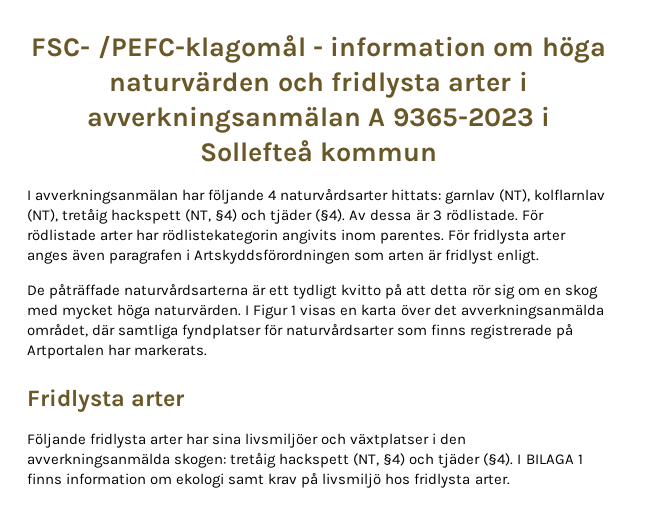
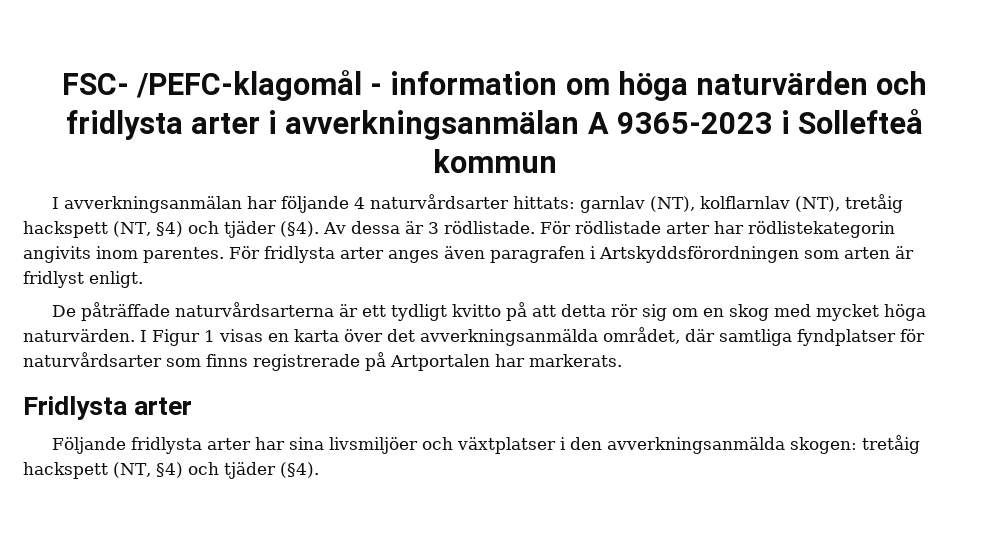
[517,454,583,465] [27,472,510,488] I BILAGA 1 finns information om ekologi samt krav på livsmiljö hos fridlysta arter. -> (319, 470) none

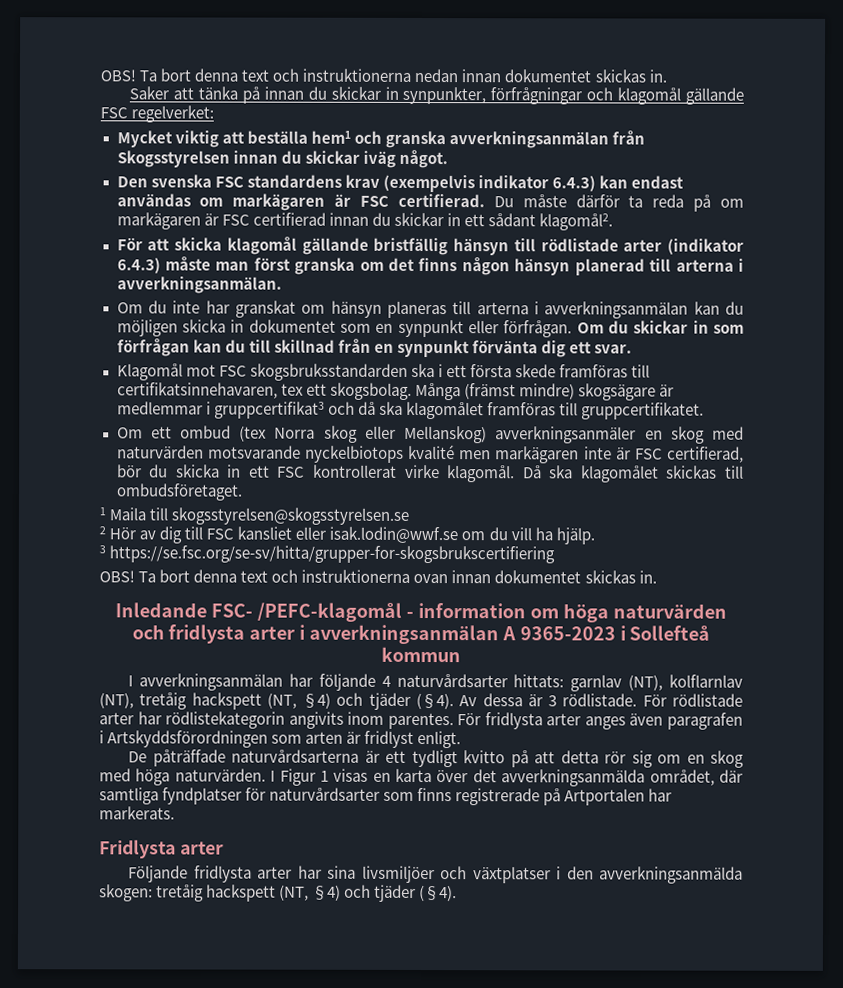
(61, 84) none -> [100,68,667,83] [129,86,744,105] [100,105,215,123] [116,130,645,149] [116,149,448,169] [116,174,684,193] [116,193,744,212] [116,212,614,231] [116,236,744,256] [116,256,744,276] [116,276,282,294] [116,300,744,319] [116,319,744,338] [116,338,633,358] [116,363,650,381] [116,382,674,401] [116,401,704,420] [116,425,745,444] [116,444,744,464] [116,464,745,483] [115,483,243,501] [99,507,410,525] [99,526,595,545] [99,545,556,564] [99,569,657,584] [115,602,208,618] OBS! Ta bort denna text och instruktionerna nedan innan dokumentet skickas in. // Saker att tänka på innan du skickar in synpunkter, förfrågningar och klagomål gällande FSC regelverket: // Mycket viktig att beställa hem1 och granska avverkningsanmälan från Skogsstyrelsen innan du skickar iväg något. // Den svenska FSC standardens krav (exempelvis indikator 6.4.3) kan endast användas om markägaren är FSC certifierad. Du måste därför ta reda på om markägaren är FSC certifierad innan du skickar in ett sådant klagomål2. // För att skicka klagomål gällande bristfällig hänsyn till rödlistade arter (indikator 6.4.3) måste man först granska om det finns någon hänsyn planerad till arterna i avverkningsanmälan. // Om du inte har granskat om hänsyn planeras till arterna i avverkningsanmälan kan du möjligen skicka in dokumentet som en synpunkt eller förfrågan. Om du skickar in som förfrågan kan du till skillnad från en synpunkt förvänta dig ett svar. // Klagomål mot FSC skogsbruksstandarden ska i ett första skede framföras till certifikatsinnehavaren, tex ett skogsbolag. Många (främst mindre) skogsägare är medlemmar i gruppcertifikat3 och då ska klagomålet framföras till gruppcertifikatet. // Om ett ombud (tex Norra skog eller Mellanskog) avverkningsanmäler en skog med naturvärden motsvarande nyckelbiotops kvalité men markägaren inte är FSC certifierad, bör du skicka in ett FSC kontrollerat virke klagomål. Då ska klagomålet skickas till ombudsföretaget. // 1 Maila till skogsstyrelsen@skogsstyrelsen.se // 2 Hör av dig till FSC kansliet eller isak.lodin@wwf.se om du vill ha hjälp. // 3 https://se.fsc.org/se-sv/hitta/grupper-for-skogsbrukscertifiering // OBS! Ta bort denna text och instruktionerna ovan innan dokumentet skickas in. // Inledande
[816,304,880,321] mycket -> (131, 775) none

